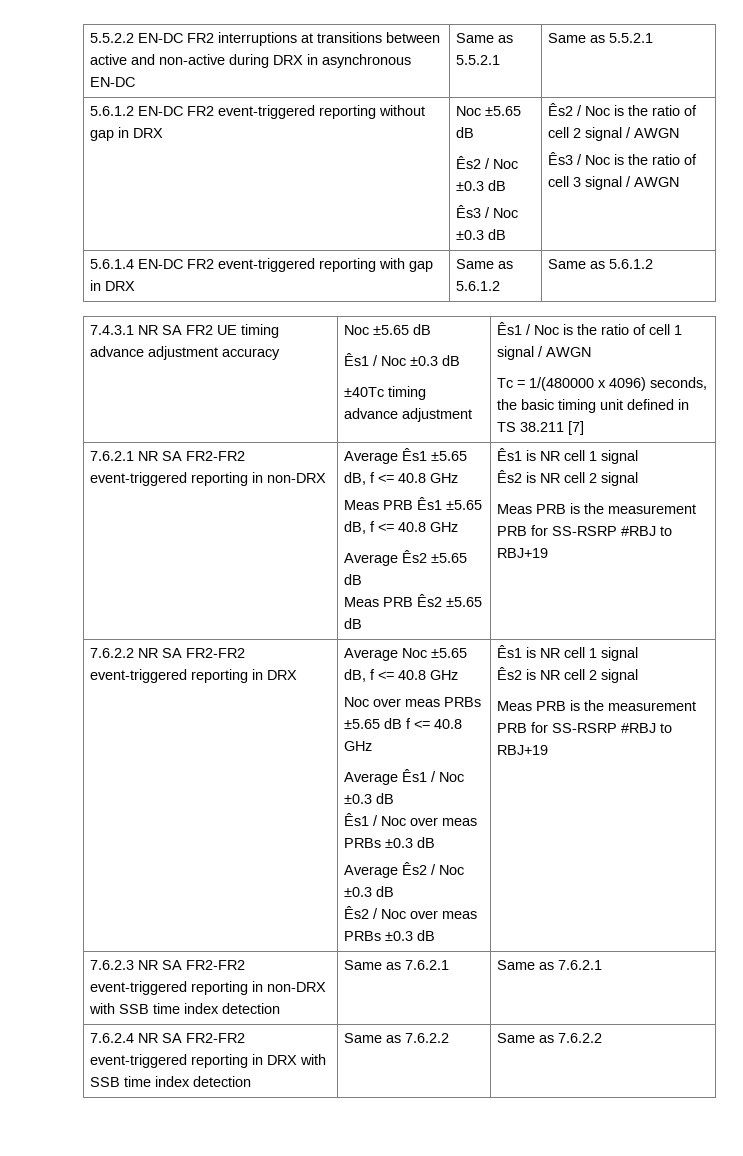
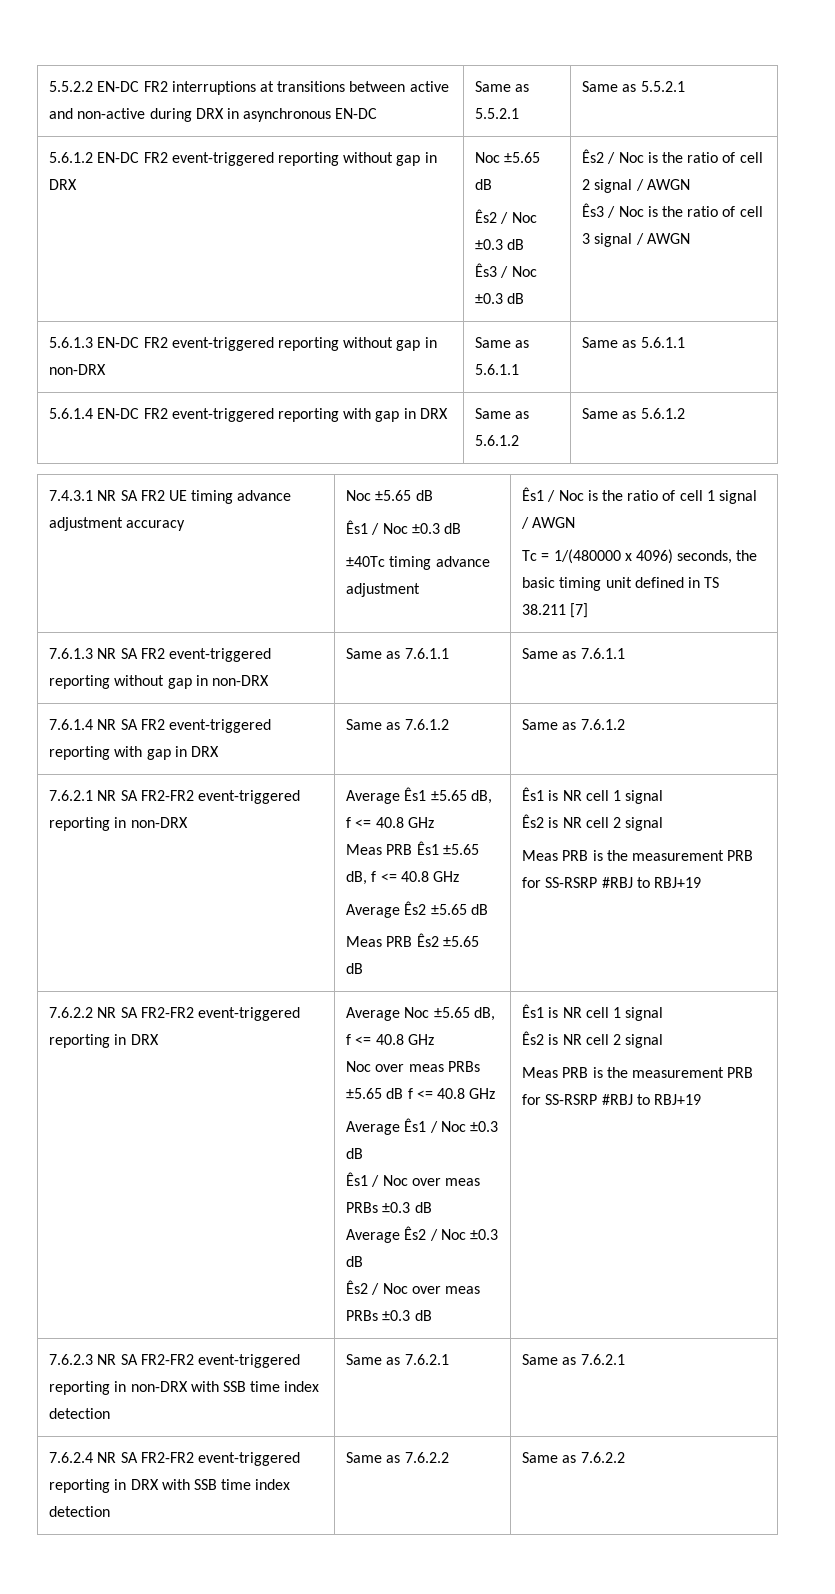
(680, 182) none -> [49,337,437,351] [49,364,107,375] [475,337,530,348] [475,364,520,375] [582,337,685,348] // 5.6.1.3 EN-DC FR2 event-triggered reporting without gap in non-DRX | Same as 5.6.1.1 | Same as 5.6.1.1
(585, 428) none -> [49,648,271,662] [49,675,269,689] [346,648,449,659] [522,648,625,659] [49,719,271,733] [49,746,219,760] [346,719,449,730] [522,719,625,730] // 7.6.1.3 NR SA FR2 event-triggered reporting without gap in non-DRX | Same as 7.6.1.1 | Same as 7.6.1.1 // 7.6.1.4 NR SA FR2 event-triggered reporting with gap in DRX | Same as 7.6.1.2 | Same as 7.6.1.2

